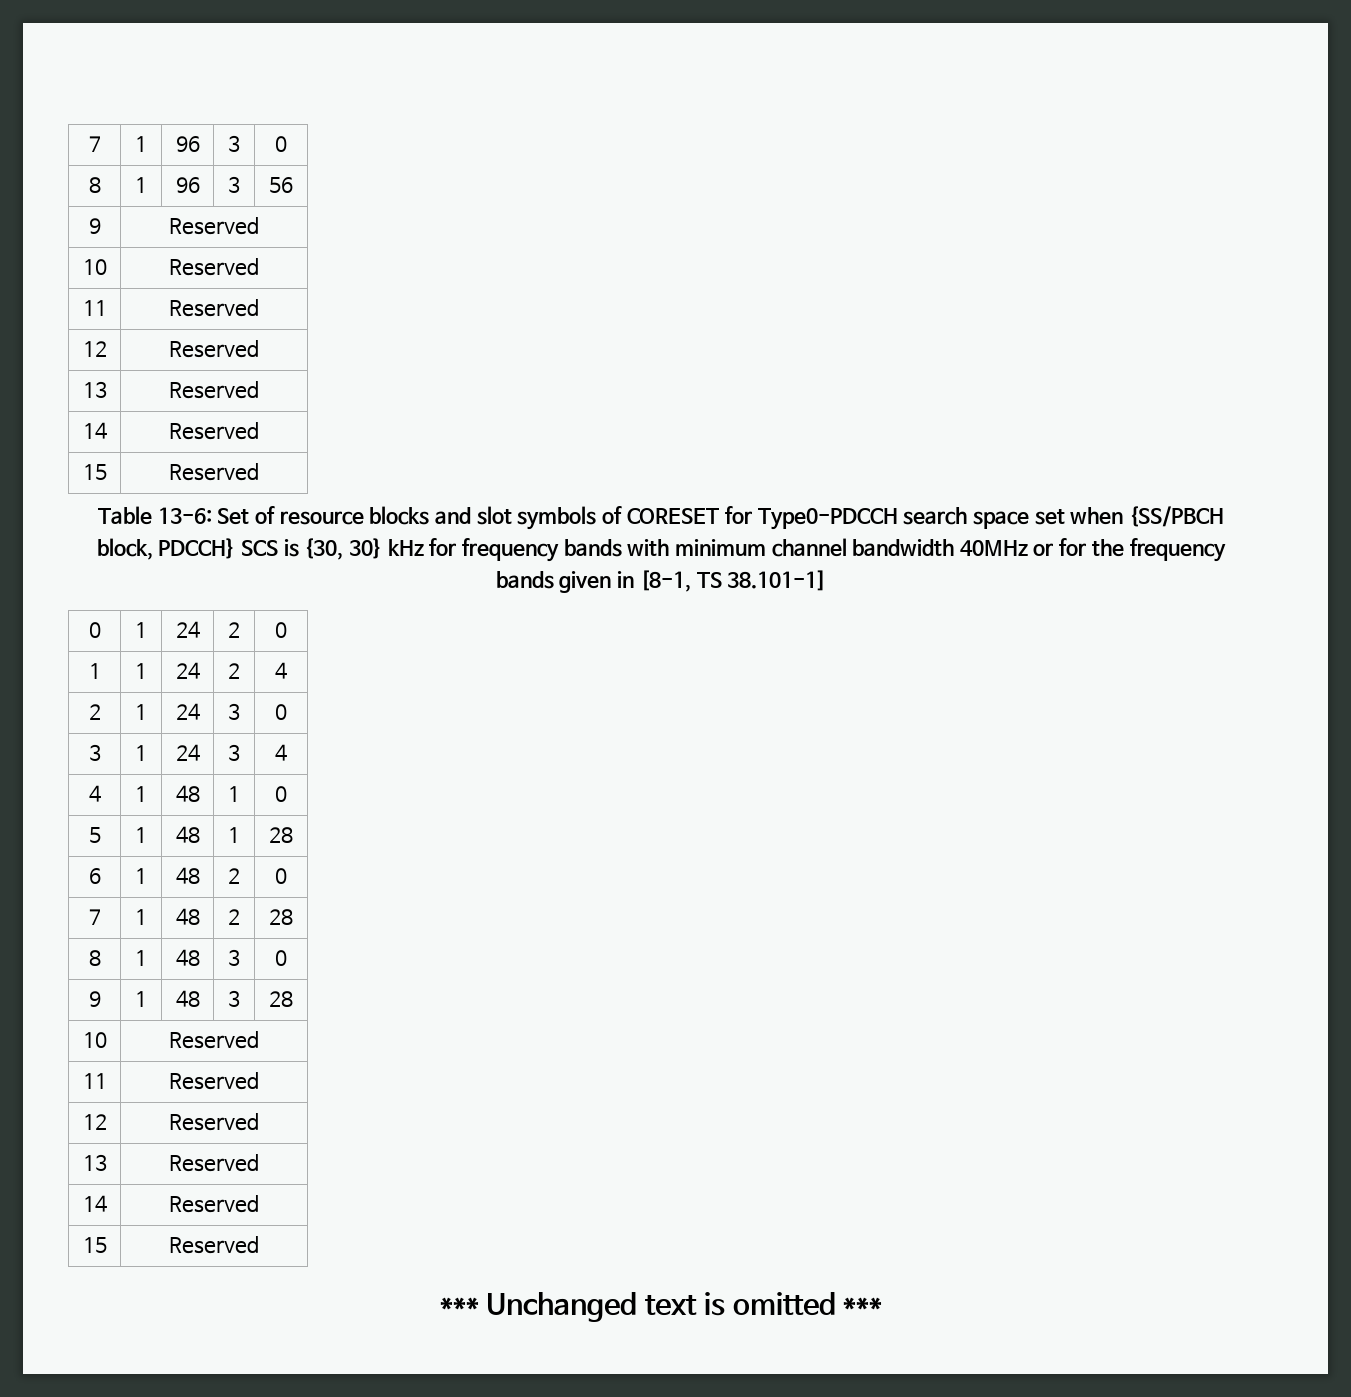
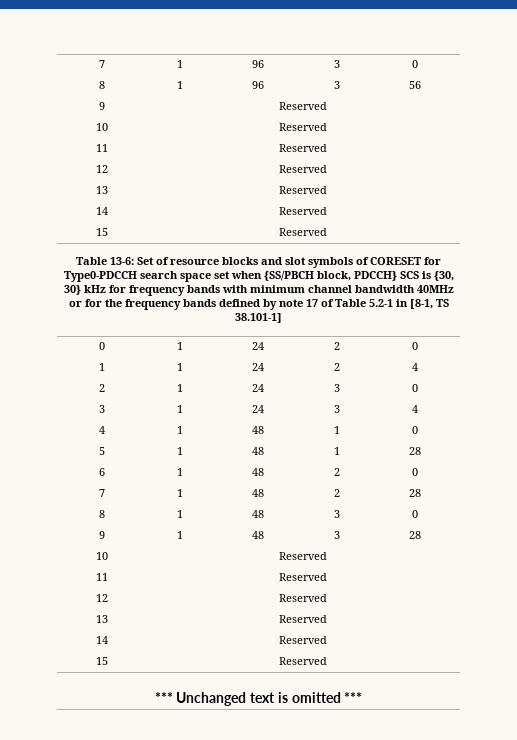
[559,571,612,593] given -> [218,299,393,310] defined by note 17 of Table 5.2-1

